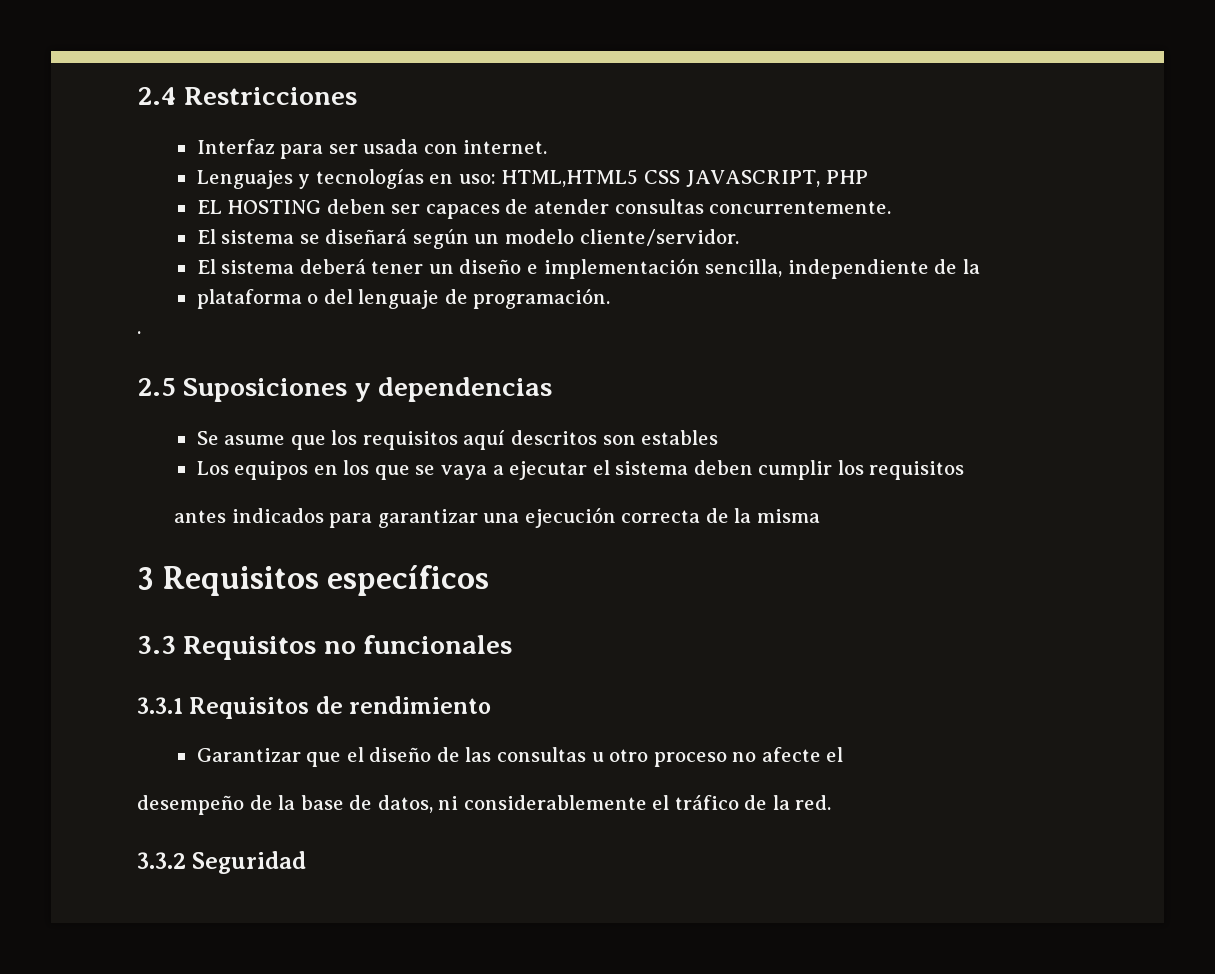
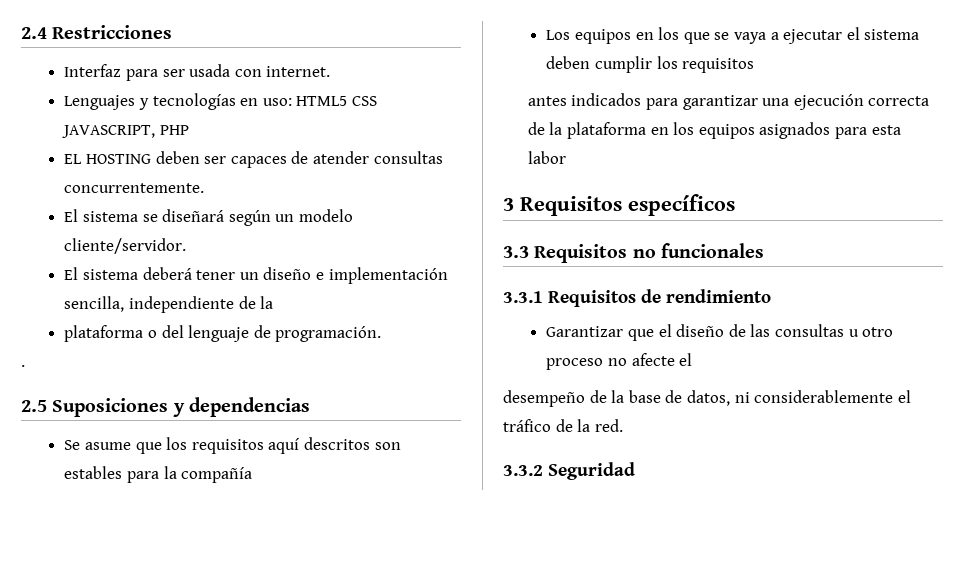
[501,169,639,187] HTML,HTML5 -> [296,96,348,106] HTML5
(719, 437) none -> [127,466,253,483] para la compañía
[757,509,821,523] misma -> [566,122,901,139] [527,151,566,164] plataforma en los equipos asignados para esta labor

